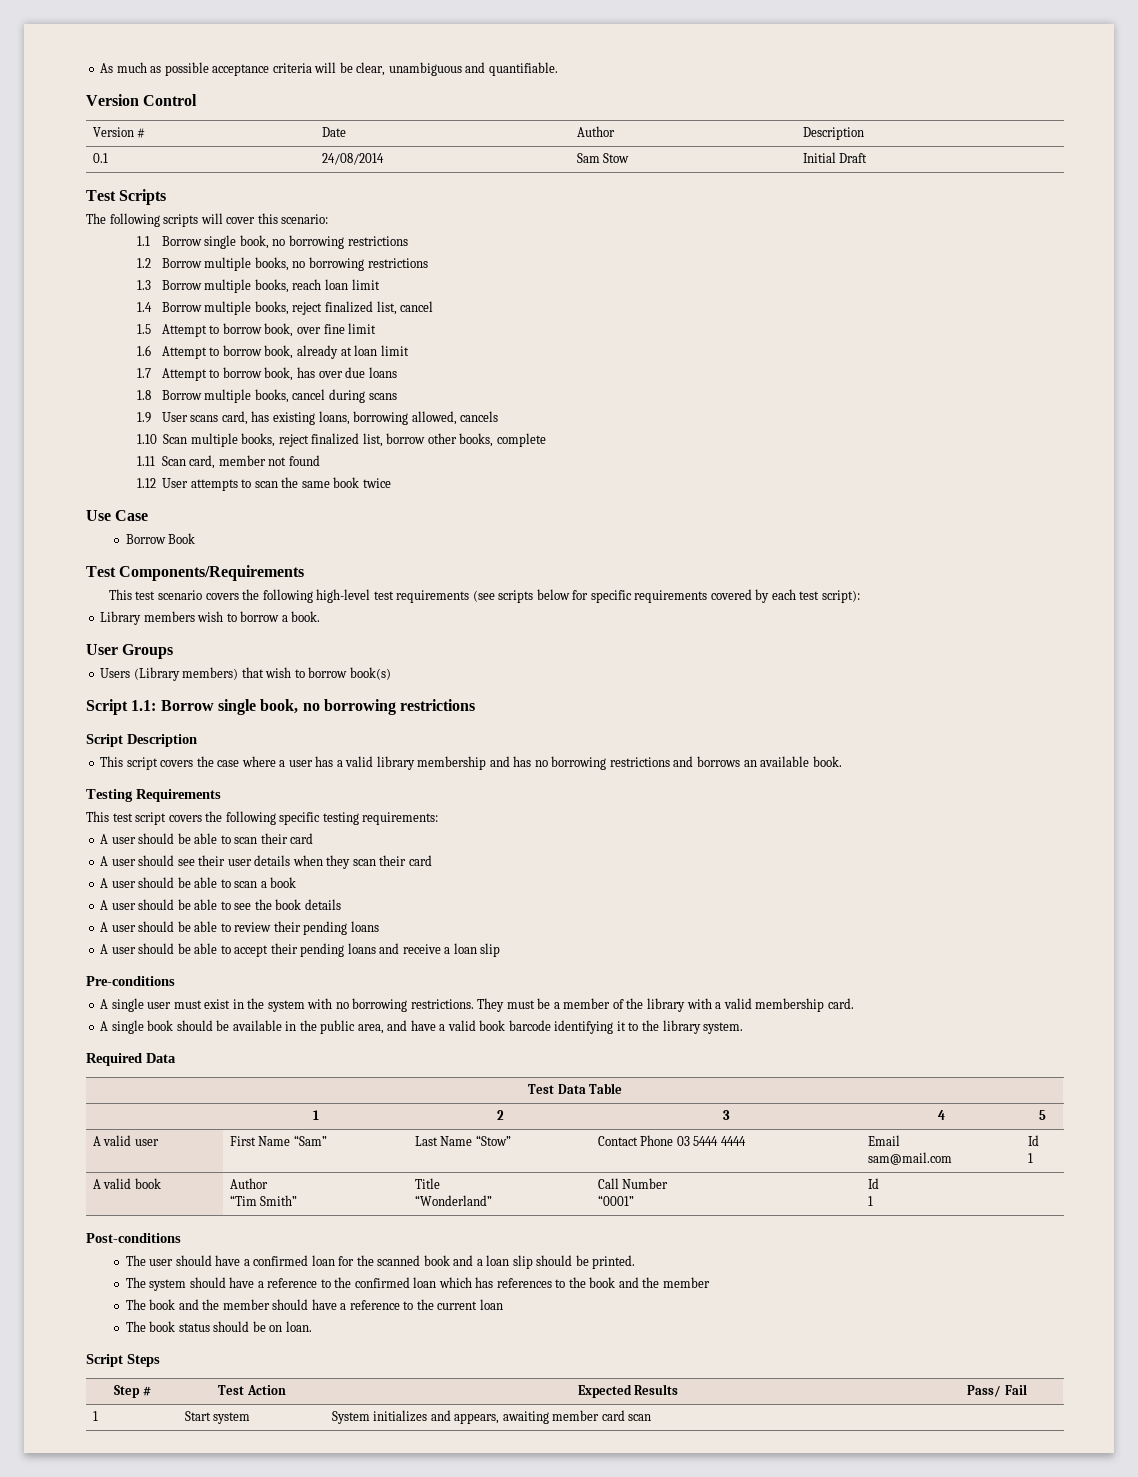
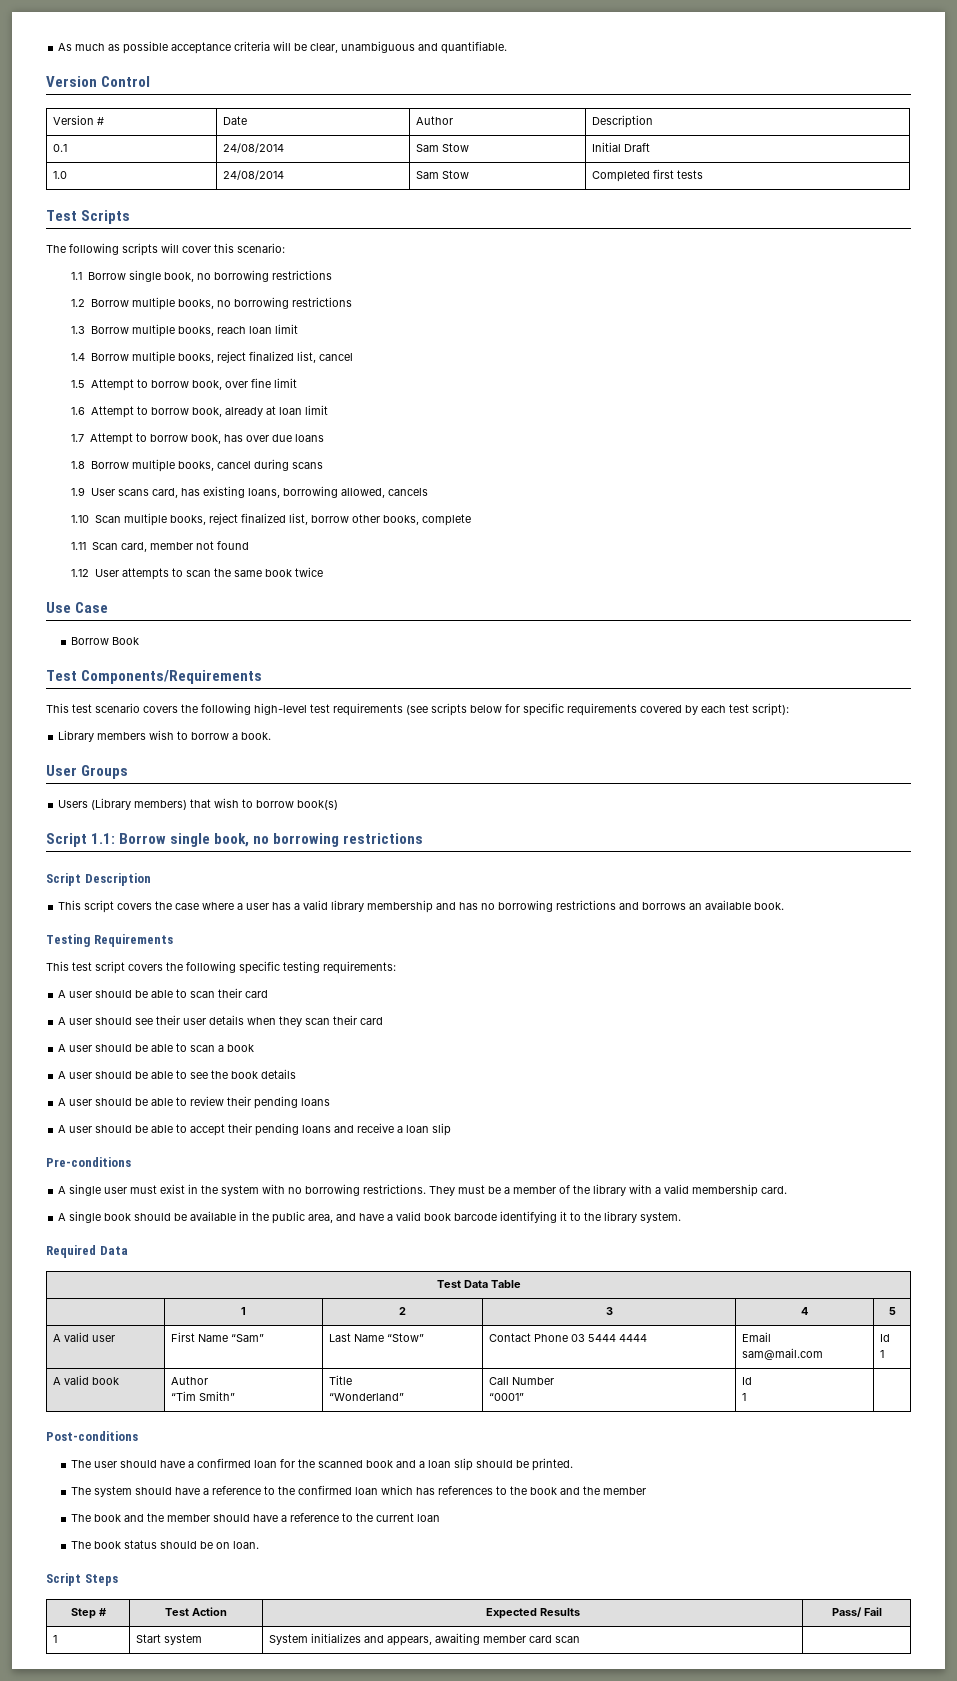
(868, 158) none -> [53,171,68,179] [223,170,285,180] [416,170,470,179] [592,169,704,182] // 1.0 | 24/08/2014 | Sam Stow | Completed first tests

